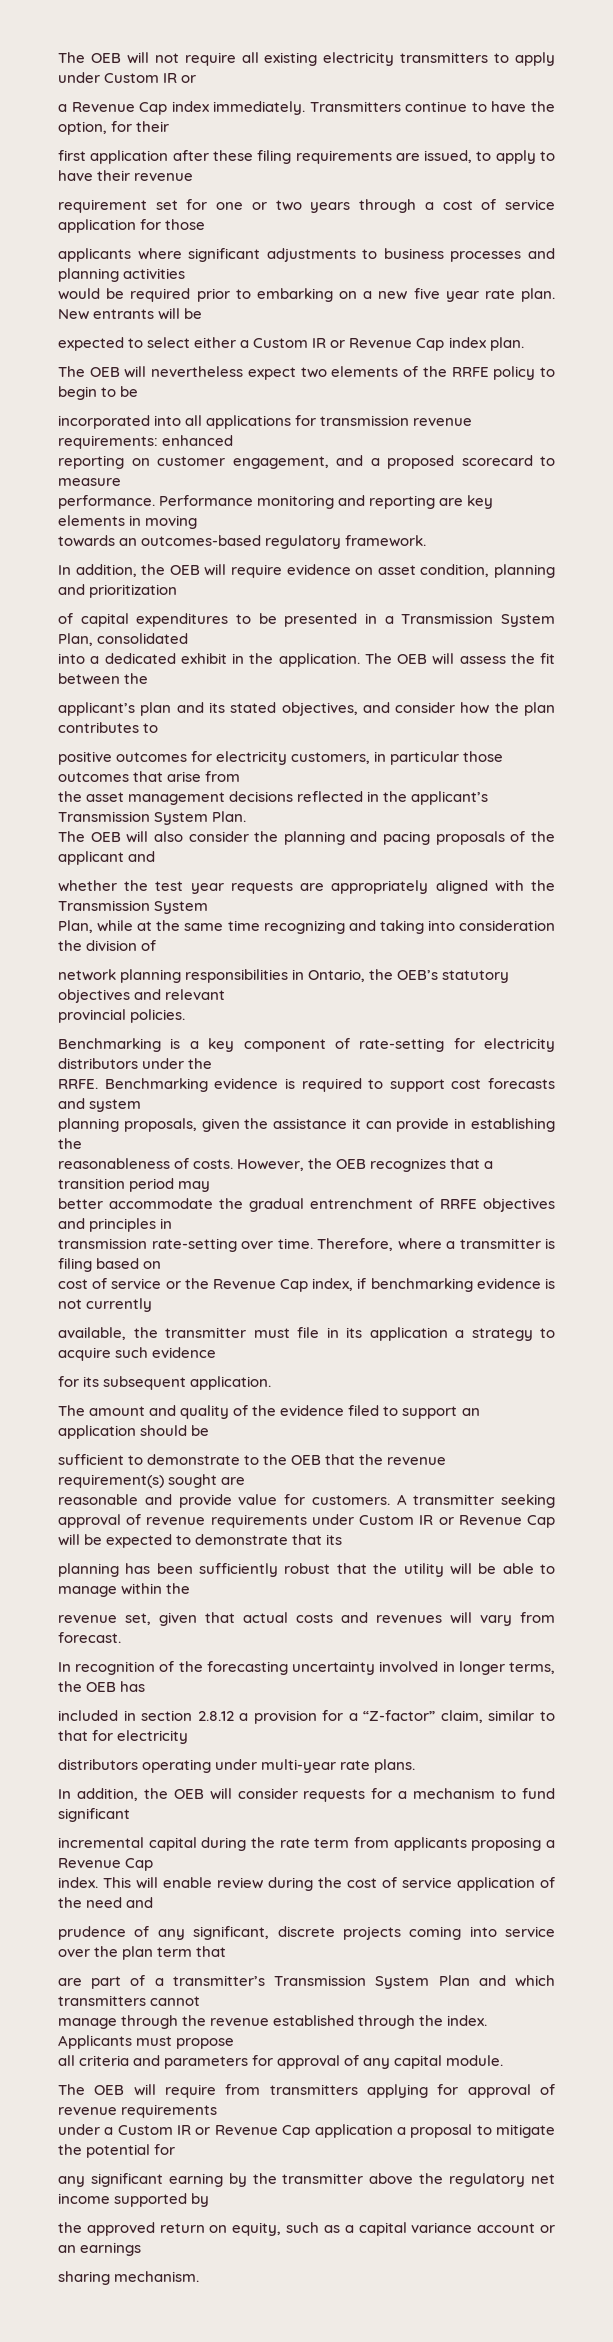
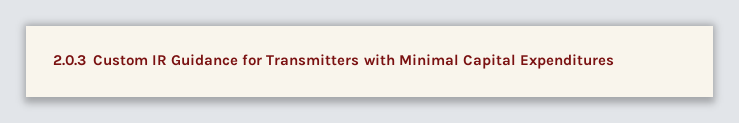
[58,52,555,66] [58,72,197,83] [58,101,555,115] [58,121,170,135] [58,150,555,164] [58,170,194,181] [58,199,555,213] [58,219,206,233] [58,248,555,262] [58,268,186,282] [58,288,556,302] [58,308,203,320] [58,337,524,351] [58,366,556,380] [58,386,139,400] [58,415,473,429] [58,435,234,449] [58,455,555,469] [58,478,121,486] [58,495,494,509] [58,515,198,529] [58,535,427,549] [58,564,555,578] [58,584,178,598] [58,613,555,627] [58,633,189,646] [58,653,555,667] [58,673,149,685] [58,702,555,716] [58,722,159,733] [58,751,504,765] [58,771,241,782] [58,791,489,805] [58,811,247,825] [58,831,555,845] [58,851,156,865] [58,880,555,894] [58,900,209,914] [58,920,555,934] [58,940,157,951] [58,969,510,983] [58,989,226,1003] [58,1009,186,1023] [58,1038,555,1052] [58,1058,213,1069] [58,1078,555,1092] [58,1098,142,1112] [58,1118,555,1132] [58,1138,82,1149] [58,1158,494,1172] [58,1178,211,1192] [58,1198,555,1212] [58,1218,173,1232] [58,1238,555,1252] [58,1258,162,1272] [58,1278,555,1292] [58,1298,153,1312] [58,1327,555,1341] [58,1347,217,1361] [58,1376,272,1390] [58,1405,480,1419] [58,1425,210,1439] [58,1454,447,1465] [58,1474,246,1488] [58,1494,555,1508] [58,1514,555,1528] [58,1534,343,1548] [58,1563,556,1577] [58,1583,191,1597] [58,1612,555,1626] [58,1632,121,1643] [58,1661,555,1675] [58,1681,146,1692] [58,1710,555,1724] [58,1730,189,1744] [58,1759,416,1773] [58,1788,556,1802] [58,1808,130,1822] [58,1837,555,1851] [58,1858,154,1871] [58,1877,555,1891] [58,1897,154,1908] [58,1926,555,1940] [58,1946,227,1960] [58,1975,555,1989] [58,1995,201,2006] [58,2015,488,2029] [58,2035,235,2049] [58,2055,504,2069] [58,2084,555,2098] [58,2104,218,2118] [58,2124,555,2138] [58,2144,176,2158] [58,2173,556,2187] [58,2193,210,2207] [58,2222,555,2236] [58,2242,142,2256] [58,2271,200,2285] The OEB will not require all existing electricity transmitters to apply under Custom IR or // a Revenue Cap index immediately. Transmitters continue to have the option, for their // first application after these filing requirements are issued, to apply to have their revenue // requirement set for one or two years through a cost of service application for those // applicants where significant adjustments to business processes and planning activities // would be required prior to embarking on a new five year rate plan. New entrants will be // expected to select either a Custom IR or Revenue Cap index plan. // The OEB will nevertheless expect two elements of the RRFE policy to begin to be // incorporated into all applications for transmission revenue requirements: enhanced // reporting on customer engagement, and a proposed scorecard to measure // performance. Performance monitoring and reporting are key elements in moving // towards an outcomes-based regulatory framework. // In addition, the OEB will require evidence on asset condition, planning and prioritization // of capital expenditures to be presented in a Transmission System Plan, consolidated // into a dedicated exhibit in the application. The OEB will assess the fit between the // applicant’s plan and its stated objectives, and consider how the plan contributes to // positive outcomes for electricity customers, in particular those outcomes that arise from // the asset management decisions reflected in the applicant’s Transmission System Plan. // The OEB will also consider the planning and pacing proposals of the applicant and // whether the test year requests are appropriately aligned with the Transmission System // Plan, while at the same time recognizing and taking into consideration the division of // network planning responsibilities in Ontario, the OEB’s statutory objectives and relevant // provincial policies. // Benchmarking is a key component of rate-setting for electricity distributors under the // RRFE. Benchmarking evidence is required to support cost forecasts and system // planning proposals, given the assistance it can provide in establishing the // reasonableness of costs. However, the OEB recognizes that a transition period may // better accommodate the gradual entrenchment of RRFE objectives and principles in // transmission rate-setting over time. Therefore, where a transmitter is filing based on // cost of service or the Revenue Cap index, if benchmarking evidence is not currently // available, the transmitter must file in its application a strategy to acquire such evidence // for its subsequent application. // The amount and quality of the evidence filed to support an application should be // sufficient to demonstrate to the OEB that the revenue requirement(s) sought are // reasonable and provide value for customers. A transmitter seeking approval of revenue requirements under Custom IR or Revenue Cap will be expected to demonstrate that its // planning has been sufficiently robust that the utility will be able to manage within the // revenue set, given that actual costs and revenues will vary from forecast. // In recognition of the forecasting uncertainty involved in longer terms, the OEB has // included in section 2.8.12 a provision for a “Z-factor” claim, similar to that for electricity // distributors operating under multi-year rate plans. // In addition, the OEB will consider requests for a mechanism to fund significant // incremental capital during the rate term from applicants proposing a Revenue Cap // index. This will enable review during the cost of service application of the need and // prudence of any significant, discrete projects coming into service over the plan term that // are part of a transmitter’s Transmission System Plan and which transmitters cannot // manage through the revenue established through the index. Applicants must propose // all criteria and parameters for approval of any capital module. // The OEB will require from transmitters applying for approval of revenue requirements // under a Custom IR or Revenue Cap application a proposal to mitigate the potential for // any significant earning by the transmitter above the regulatory net income supported by // the approved return on equity, such as a capital variance account or an earnings // sharing mechanism. -> [53,54,614,69] 2.0.3 Custom IR Guidance for Transmitters with Minimal Capital Expenditures

